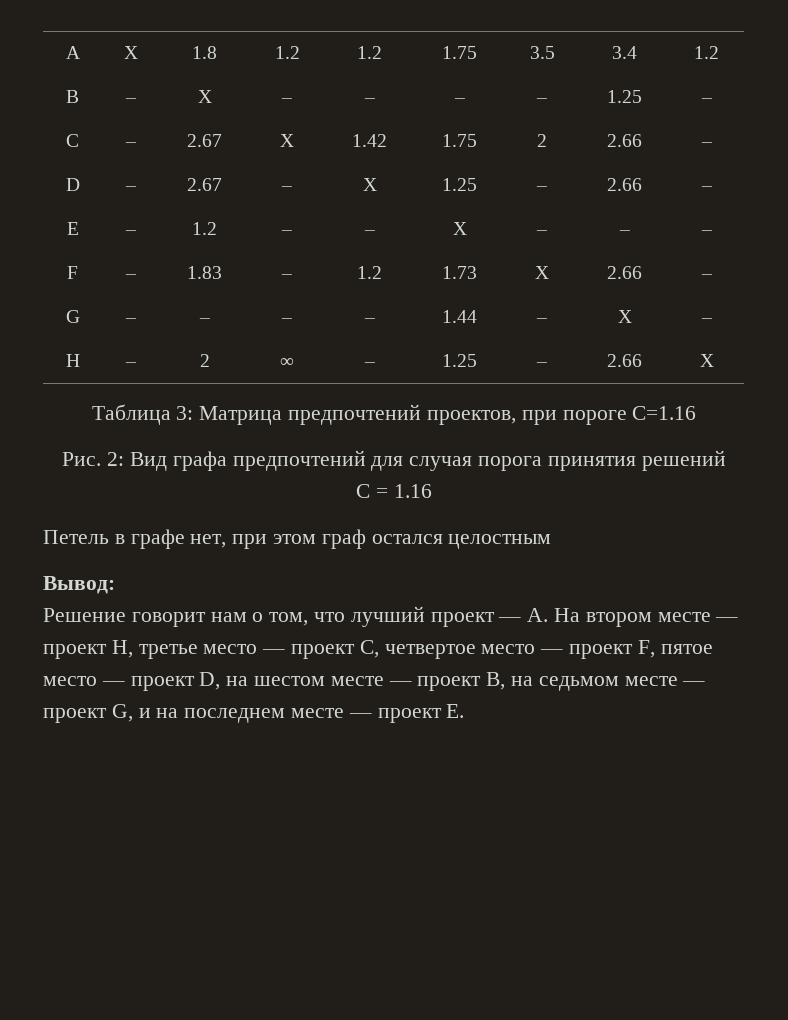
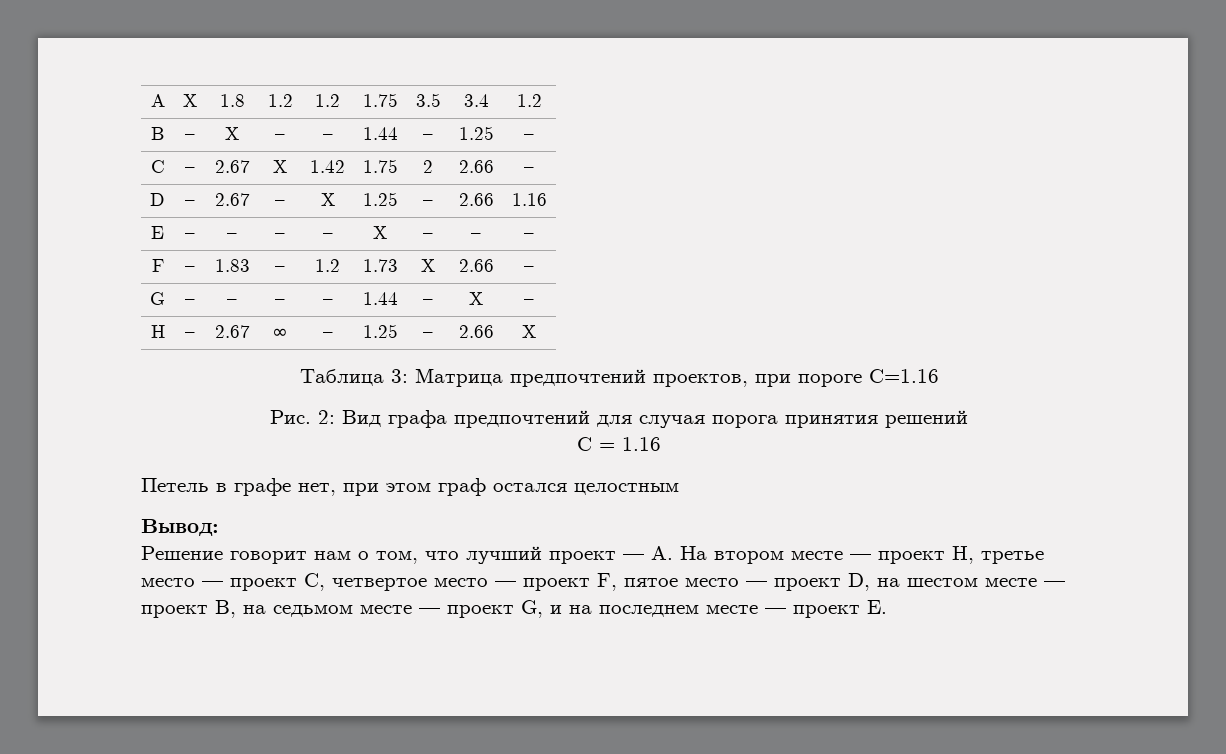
[453,98,465,103] – -> [362,127,398,140] 1.44
[700,186,712,191] – -> [511,193,547,206] 1.16
[192,222,217,235] 1.2 -> [227,233,237,239] –
[199,354,210,367] 2 -> [214,325,250,338] 2.67

